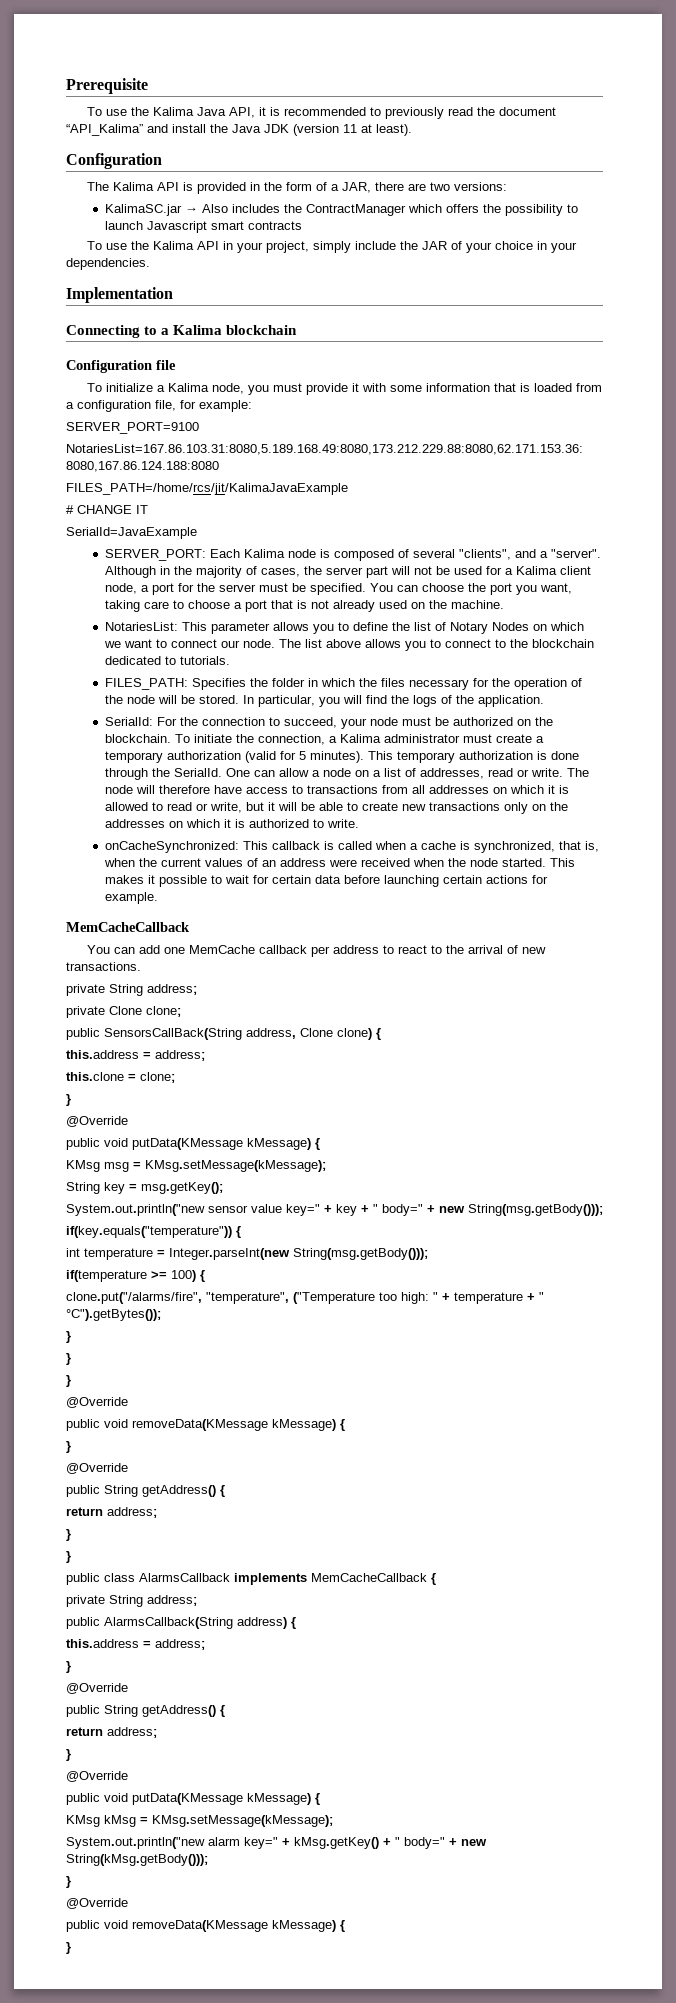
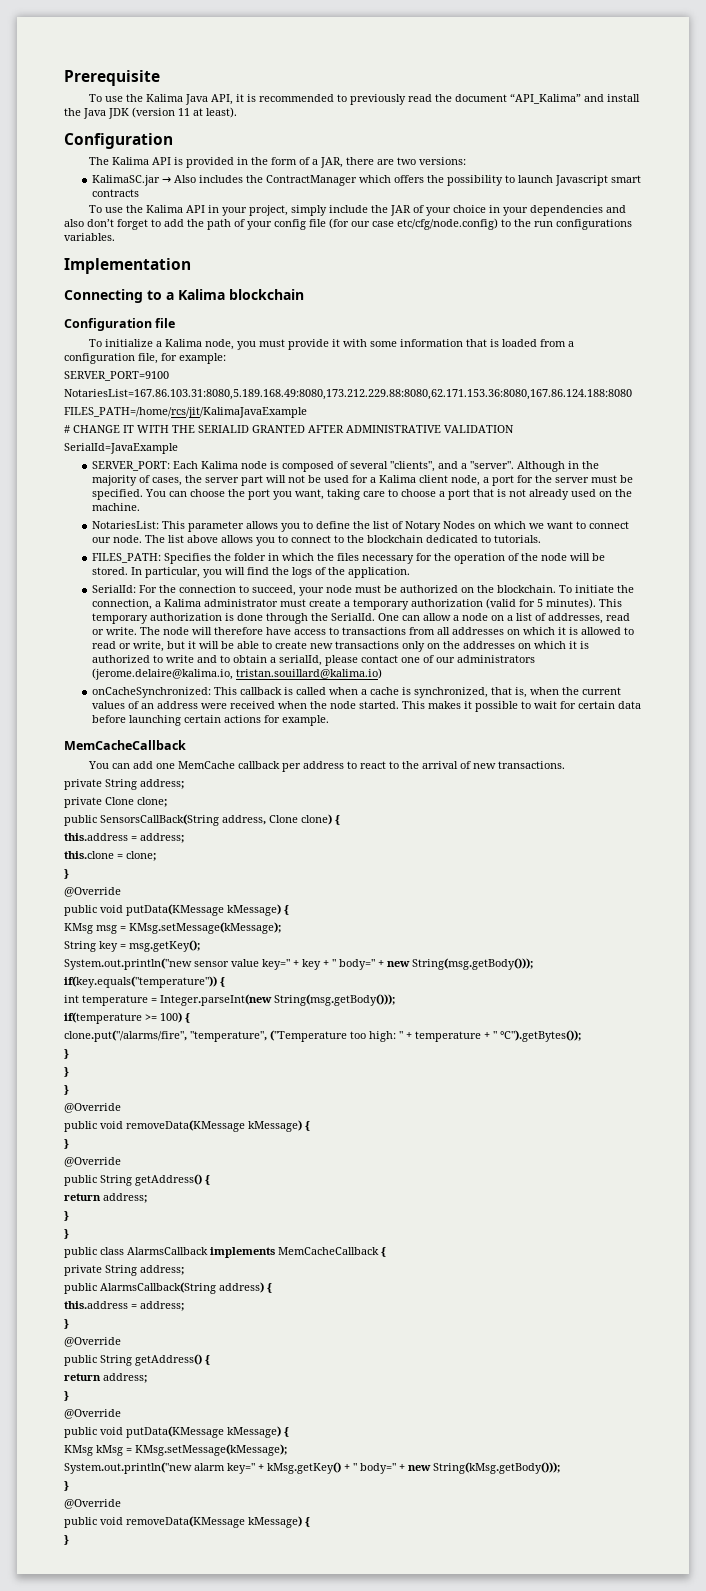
[66,258,150,270] dependencies. -> [529,205,626,216] [64,218,632,230] [64,233,115,241] dependencies and also don’t forget to add the path of your config file (for our case etc/cfg/node.config) to the run configurations variables.
(148, 509) none -> [137,425,514,433] WITH THE SERIALID GRANTED AFTER ADMINISTRATIVE VALIDATION
[326,819,359,828] write. -> [165,655,535,666] [91,668,382,680] write and to obtain a serialId, please contact one of our administrators (jerome.delaire@kalima.io, tristan.souillard@kalima.io)

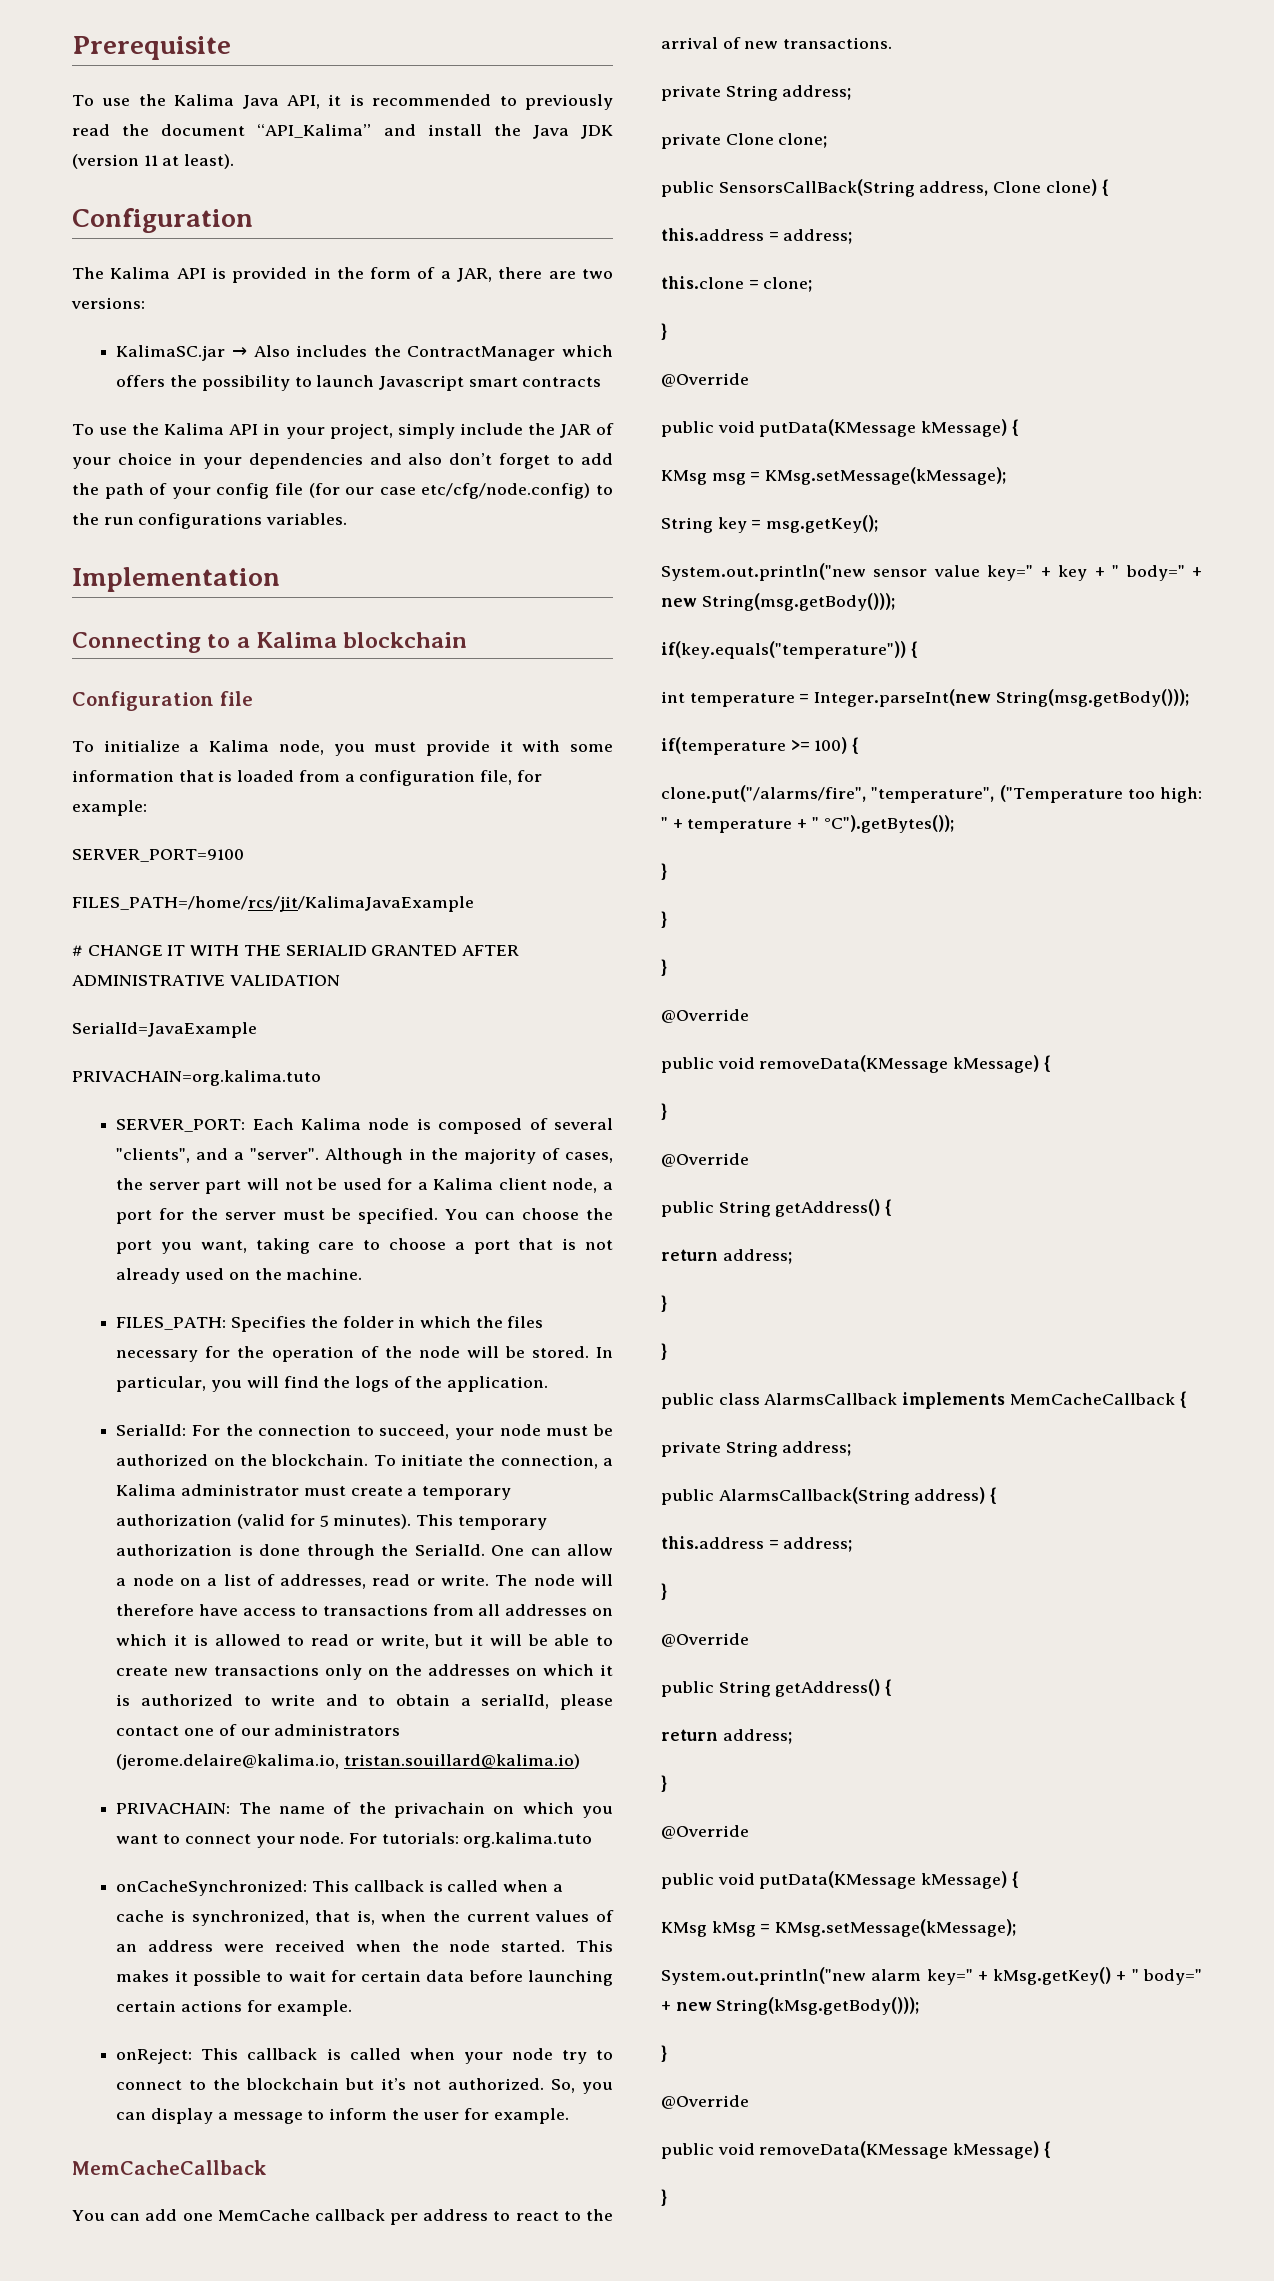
[64,389,632,400] // NotariesList=167.86.103.31:8080,5.189.168.49:8080,173.212.229.88:8080,62.171.153.36:8080,167.86.124.188:8080 -> (244, 855) none
(178, 448) none -> [72,1070,321,1086] // PRIVACHAIN=org.kalima.tuto
[91,521,629,532] [91,535,541,546] // NotariesList: This parameter allows you to define the list of Notary Nodes on which we want to connect our node. The list above allows you to connect to the blockchain dedicated to tutorials. -> (363, 1274) none
(382, 673) none -> [116,1802,613,1818] [116,1832,593,1848] // PRIVACHAIN: The name of the privachain on which you want to connect your node. For tutorials: org.kalima.tuto
(329, 720) none -> [116,2048,613,2064] [116,2078,613,2094] [116,2108,569,2124] // onReject: This callback is called when your node try to connect to the blockchain but it’s not authorized. So, you can display a message to inform the user for example.

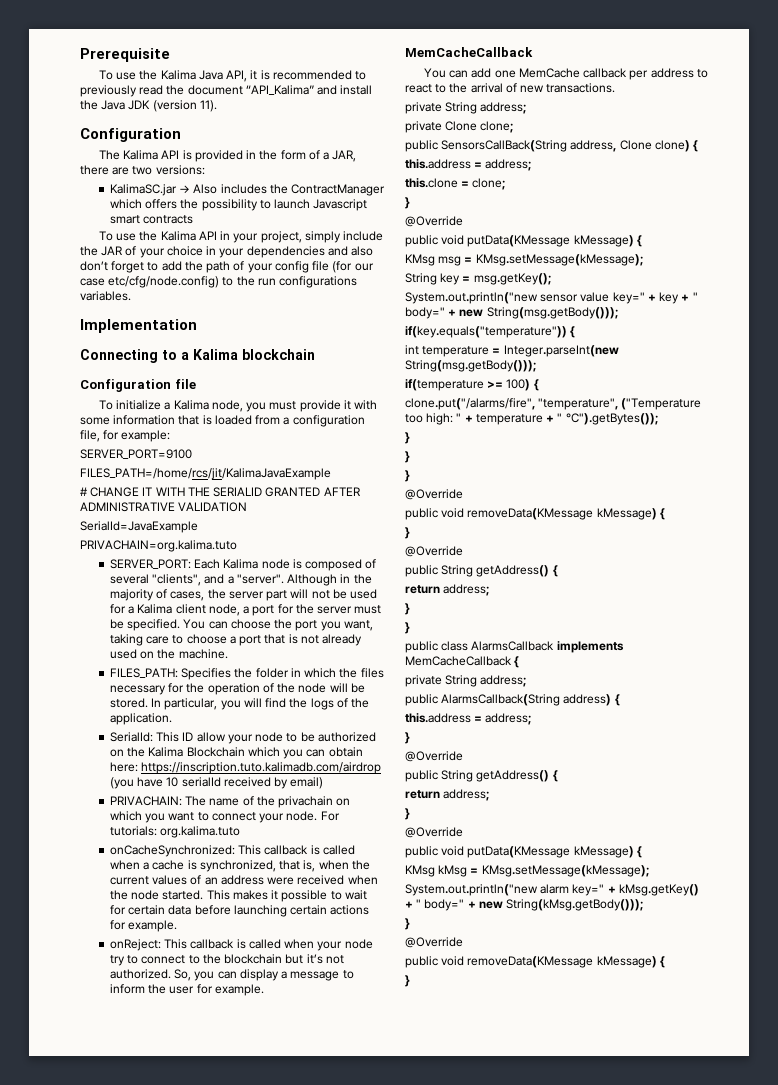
[143,154,235,169] 11 at least). -> [199,100,217,112] 11).
[191,1424,589,1440] For the connection to succeed, your node must -> [156,732,298,744] This ID allow your node to
[271,1454,613,1469] [116,1484,511,1500] [116,1514,547,1530] [116,1544,613,1560] [116,1574,613,1589] [116,1604,613,1616] [116,1634,613,1649] [116,1664,613,1680] [116,1694,614,1710] [116,1724,401,1736] [116,1754,581,1770] blockchain. To initiate the connection, a Kalima administrator must create a temporary authorization (valid for 5 minutes). This temporary authorization is done through the SerialId. One can allow a node on a list of addresses, read or write. The node will therefore have access to transactions from all addresses on which it is allowed to read or write, but it will be able to create new transactions only on the addresses on which it is authorized to write and to obtain a serialId, please contact one of our administrators (jerome.delaire@kalima.io, tristan.souillard@kalima.io) -> [148,747,363,759] [109,762,382,774] [109,777,324,789] Kalima Blockchain which you can obtain here: https://inscription.tuto.kalimadb.com/airdrop (you have 10 serialId received by email)

